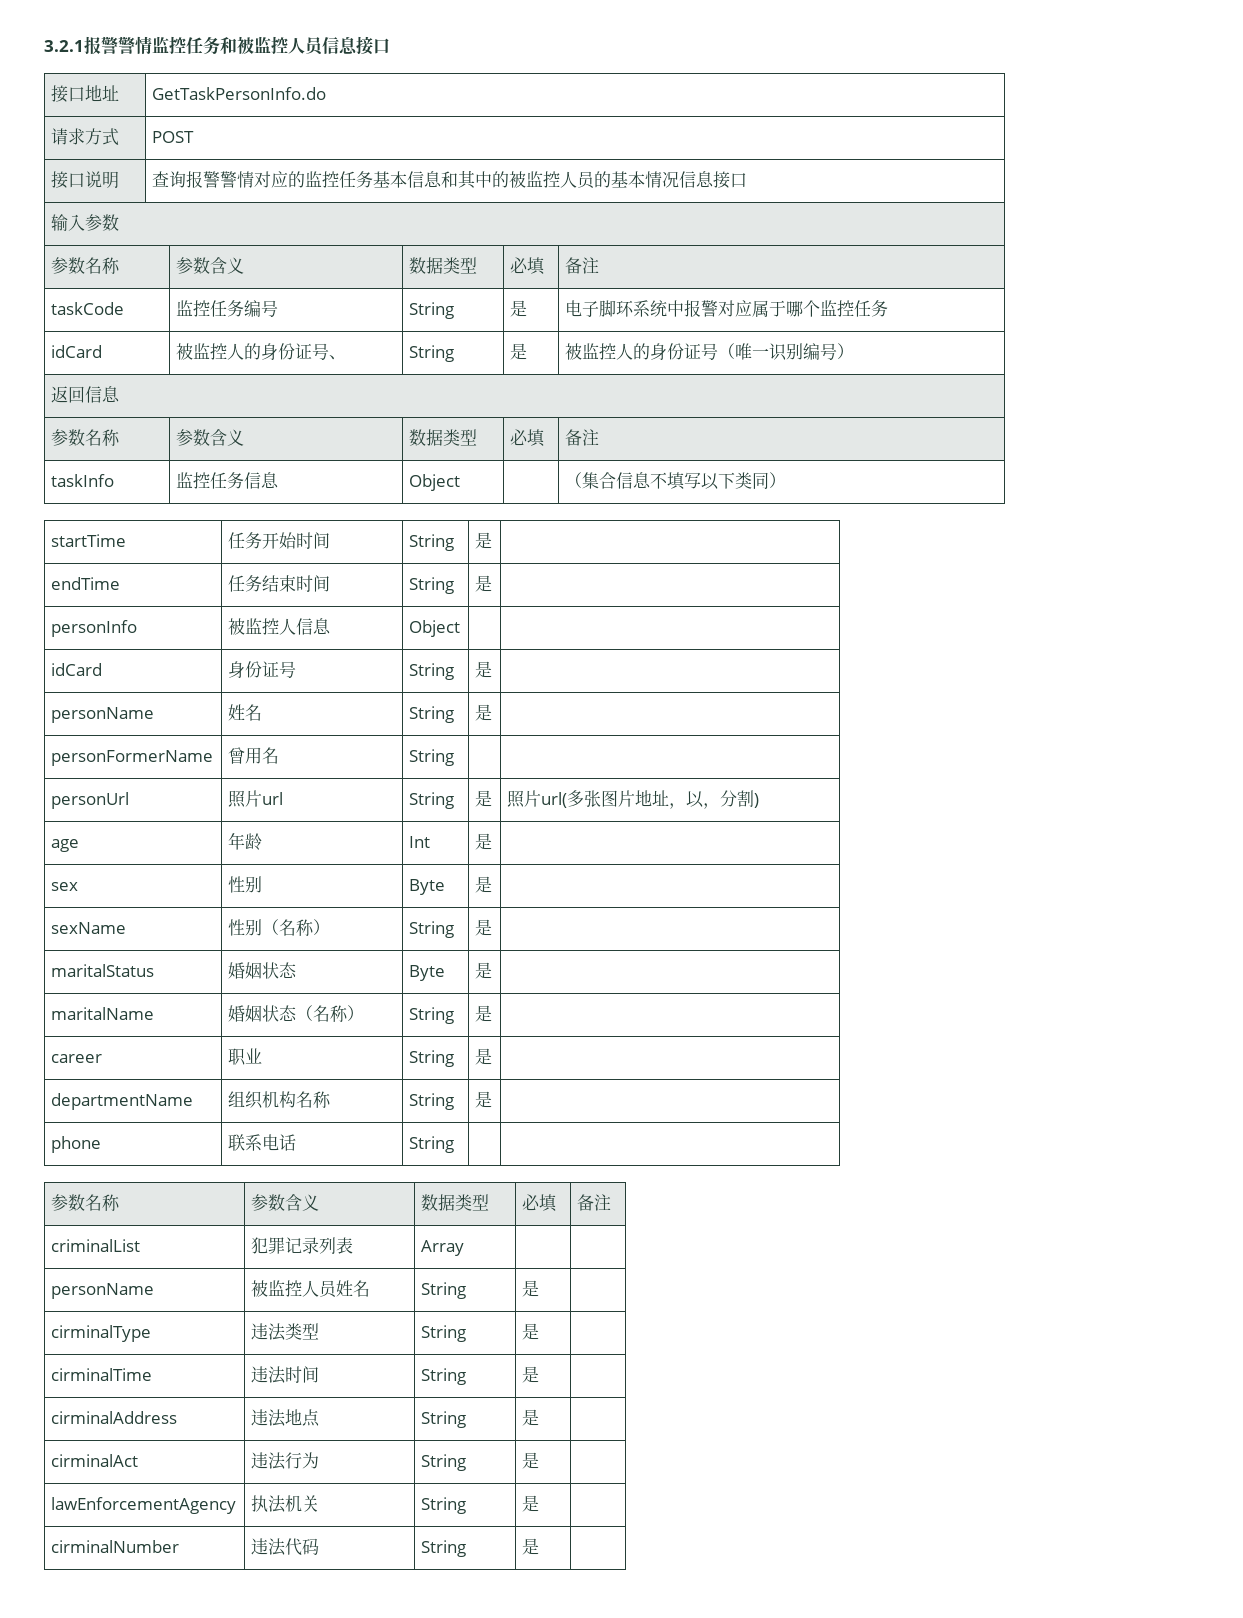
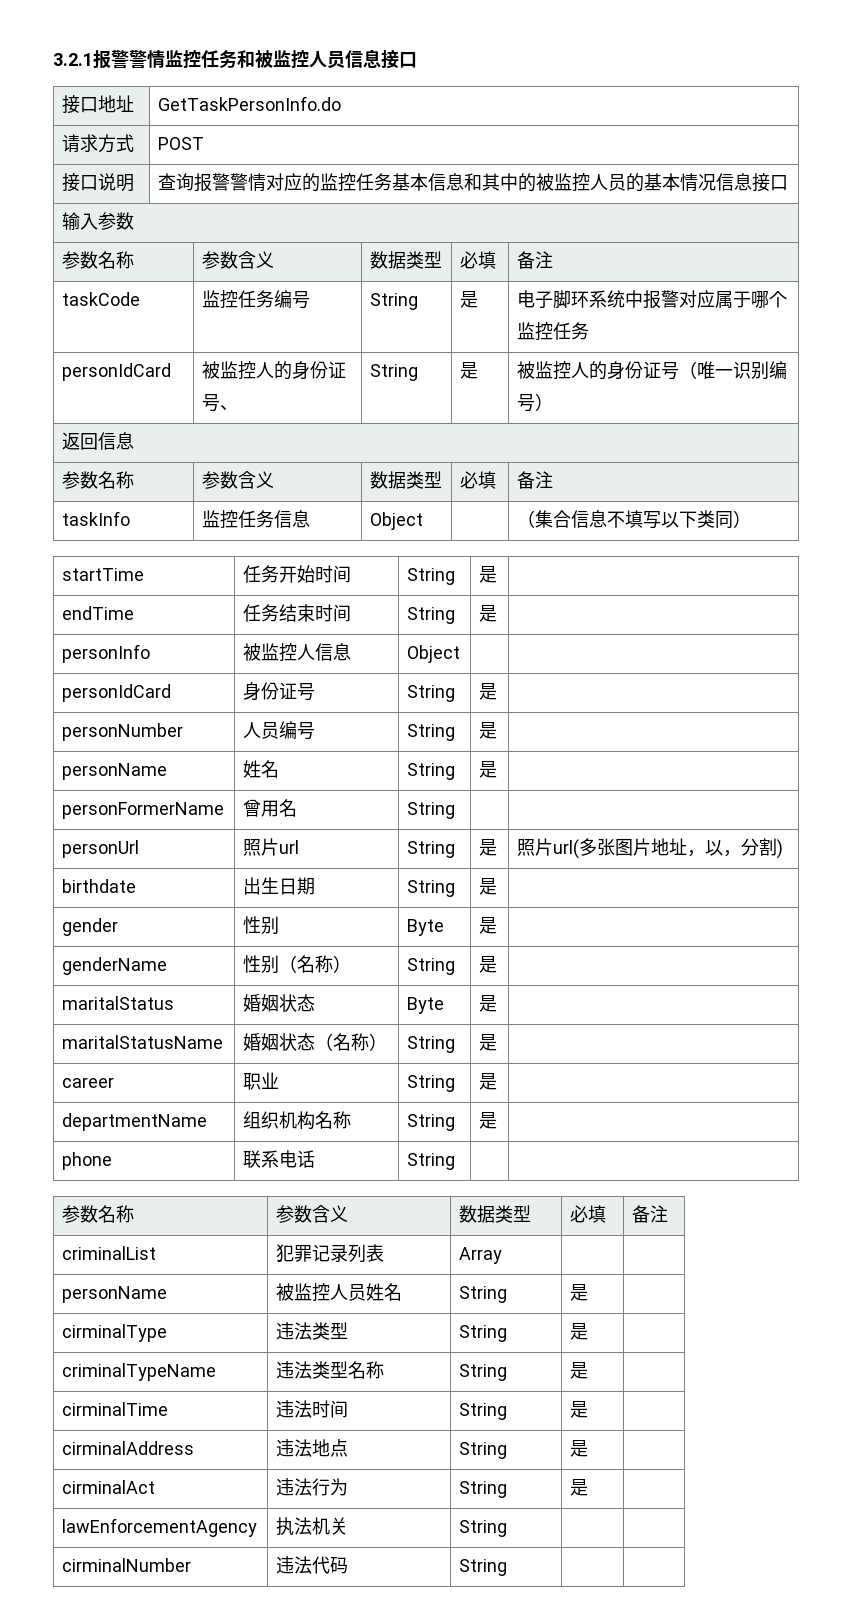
[51,345,103,358] idCard -> [62,363,172,381] personIdCard
[51,663,103,676] idCard -> [62,684,172,702] personIdCard
(493, 669) none -> [62,723,184,741] [243,721,316,740] [407,724,456,741] [479,722,498,739] // personNumber | 人员编号 | String | 是 |
[51,839,80,852] [228,832,263,851] [409,836,431,848] [475,833,493,850] [51,882,79,891] age | 年龄 | Int | 是 | // sex -> [62,879,137,893] [243,877,316,895] [407,880,456,897] [479,878,498,895] [62,918,119,936] birthdate | 出生日期 | String | 是 | // gender
[51,922,127,934] sexName -> [62,957,168,975] genderName
[51,1007,155,1020] maritalName -> [62,1035,224,1049] maritalStatusName
(540, 1331) none -> [62,1363,217,1381] [276,1361,385,1379] [459,1364,508,1381] [570,1362,589,1379] // criminalTypeName | 违法类型名称 | String | 是 |
[522,1495,540,1512] 是 -> (508, 1528) none
[522,1538,540,1555] 是 -> (508, 1567) none

